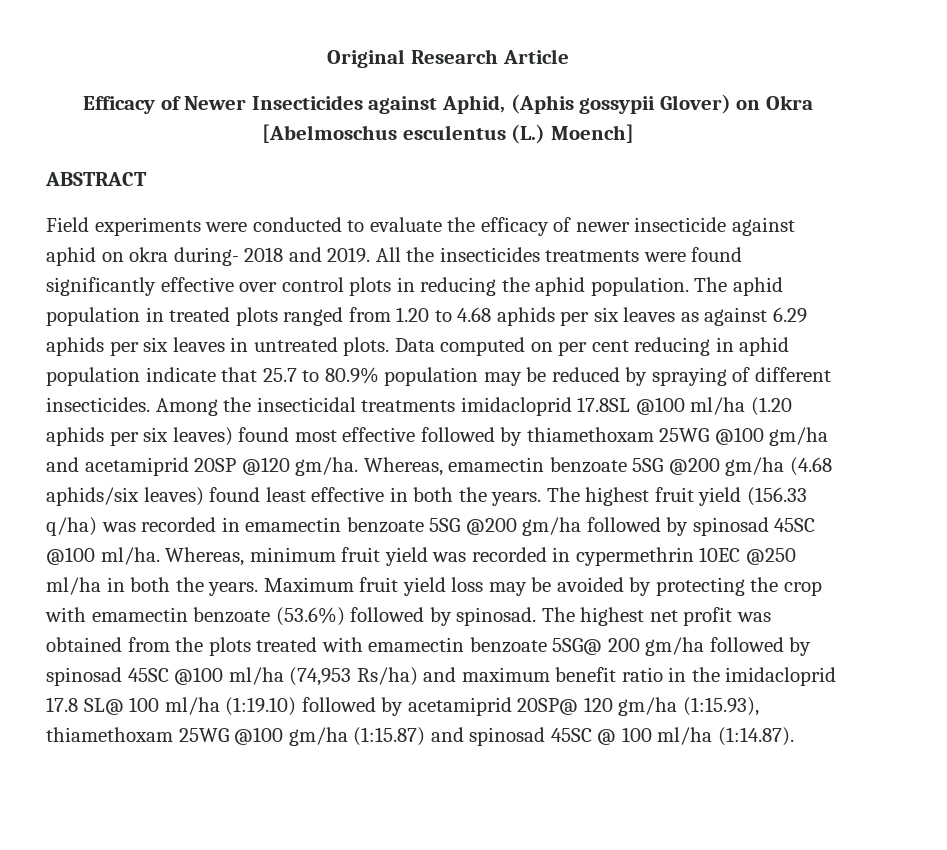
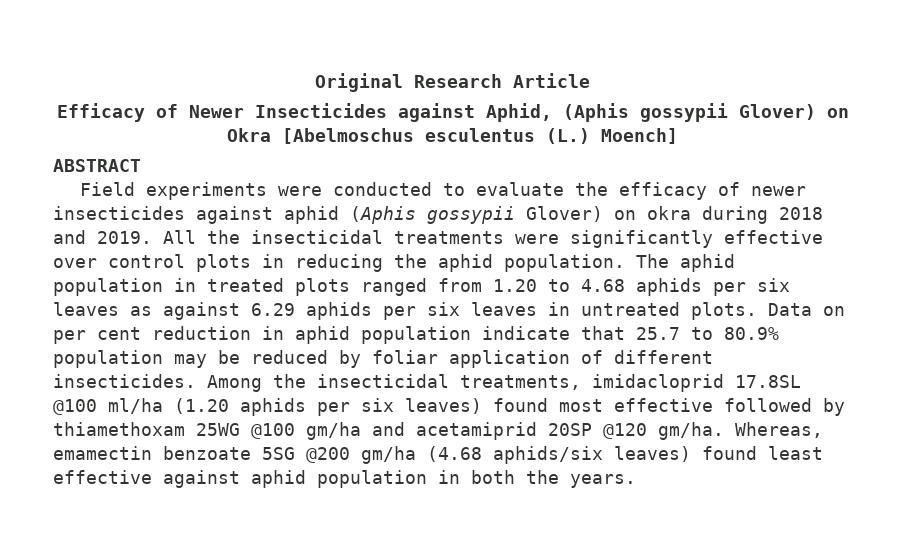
[634,217,795,236] [46,247,96,266] insecticide against aphid -> [53,206,603,224] insecticides against aphid (Aphis gossypii Glover)
[173,247,239,266] during- -> [702,206,768,224] during
[439,247,540,262] insecticides -> [251,230,383,244] insecticidal
[691,247,743,262] found -> (559, 239) none
[440,337,526,356] computed -> (812, 309) none
[634,337,711,356] reducing -> [152,326,251,340] reduction
[651,367,727,386] spraying -> [372,350,570,368] foliar application
[361,400,456,412] treatments -> [460,375,581,390] treatments,
[389,487,807,506] [46,517,816,536] [46,547,796,566] [46,577,823,596] [45,607,771,626] [46,637,812,656] [46,667,837,686] [46,697,759,716] [46,727,794,746] in both the years. The highest fruit yield (156.33 q/ha) was recorded in emamectin benzoate 5SG @200 gm/ha followed by spinosad 45SC @100 ml/ha. Whereas, minimum fruit yield was recorded in cypermethrin 10EC @250 ml/ha in both the years. Maximum fruit yield loss may be avoided by protecting the crop with emamectin benzoate (53.6%) followed by spinosad. The highest net profit was obtained from the plots treated with emamectin benzoate 5SG@ 200 gm/ha followed by spinosad 45SC @100 ml/ha (74,953 Rs/ha) and maximum benefit ratio in the imidacloprid 17.8 SL@ 100 ml/ha (1:19.10) followed by acetamiprid 20SP@ 120 gm/ha (1:15.93), thiamethoxam 25WG @100 gm/ha (1:15.87) and spinosad 45SC @ 100 ml/ha (1:14.87). -> [163,470,636,488] against aphid population in both the years.

